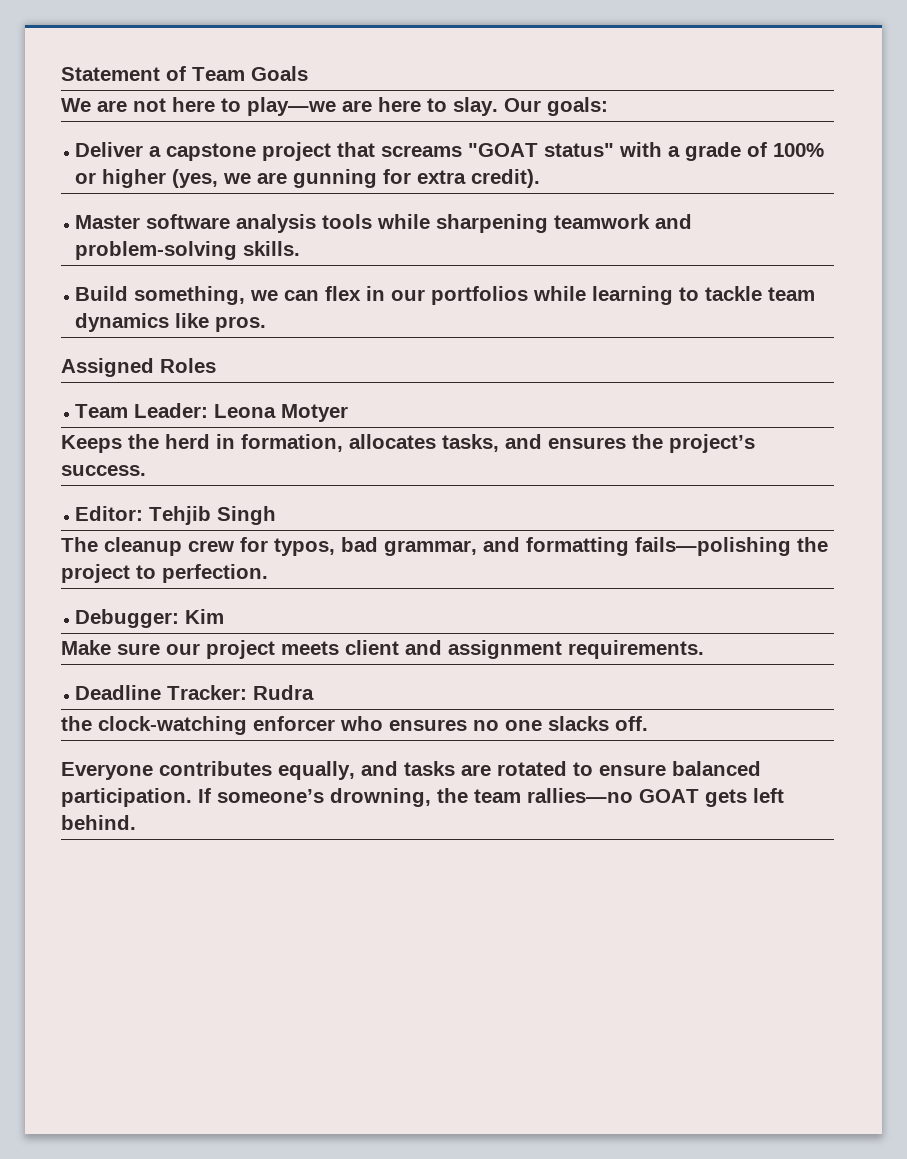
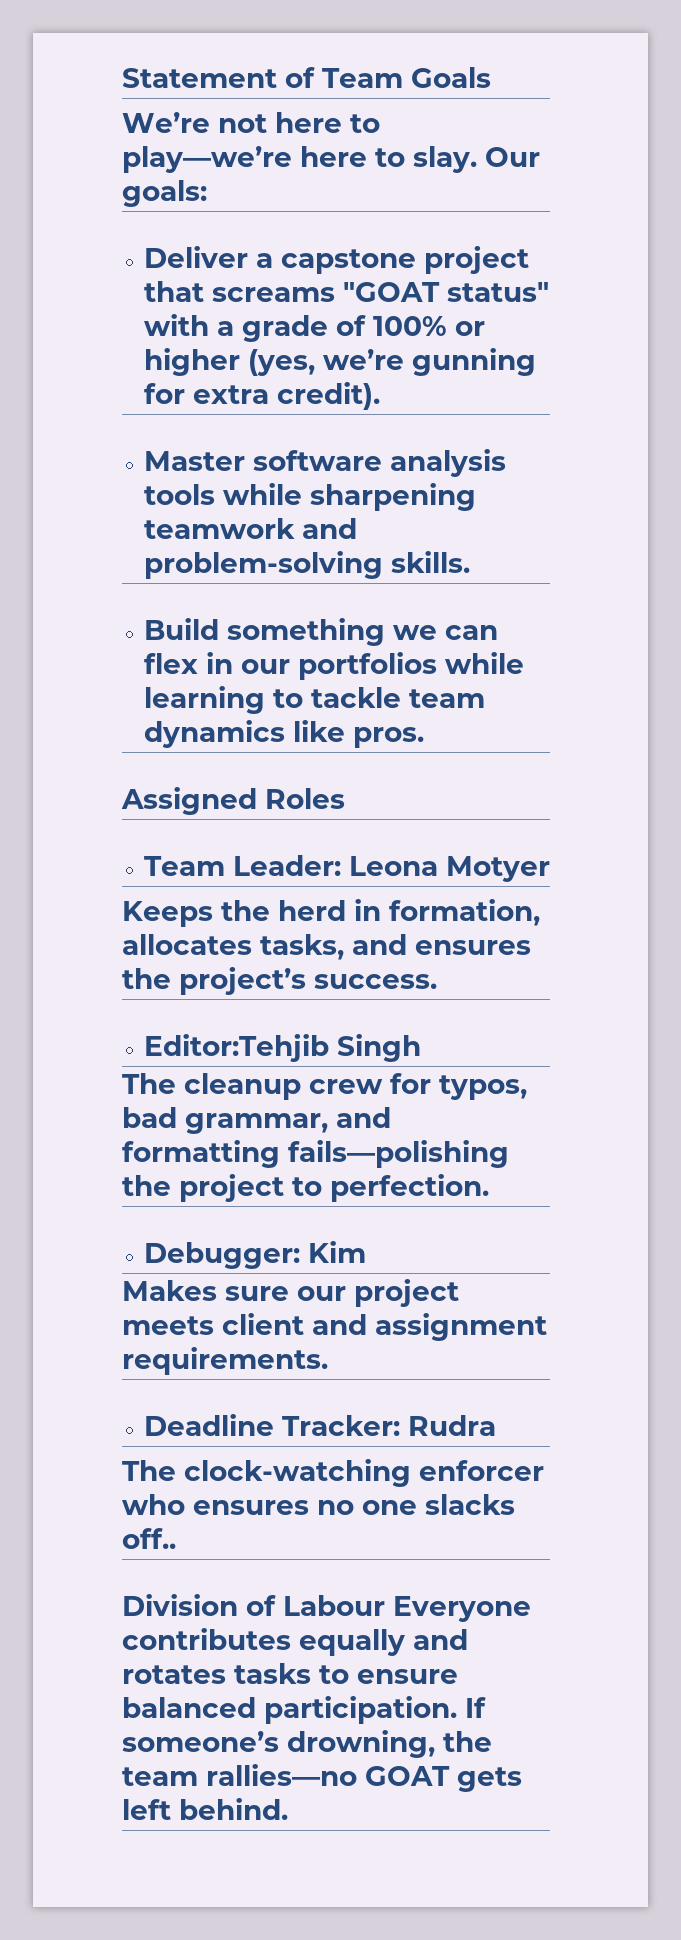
[61,98,127,112] We are -> [122,112,210,133] We’re
[247,97,372,116] play—we are -> [122,146,292,173] play—we’re
[223,172,288,184] we are -> [323,349,404,370] we’re
[134,286,246,305] something, -> [227,618,385,646] something
[75,506,212,525] Editor: Tehjib -> [144,1034,329,1062] Editor:Tehjib
[61,640,111,655] Make -> [122,1280,217,1301] Makes
[61,716,92,731] the -> [122,1460,176,1481] The
[615,716,648,731] [61,761,567,780] off. // Everyone contributes equally, and tasks are rotated -> [122,1528,176,1549] [122,1594,531,1622] [122,1628,468,1656] [122,1663,311,1684] off.. // Division of Labour Everyone contributes equally and rotates tasks

